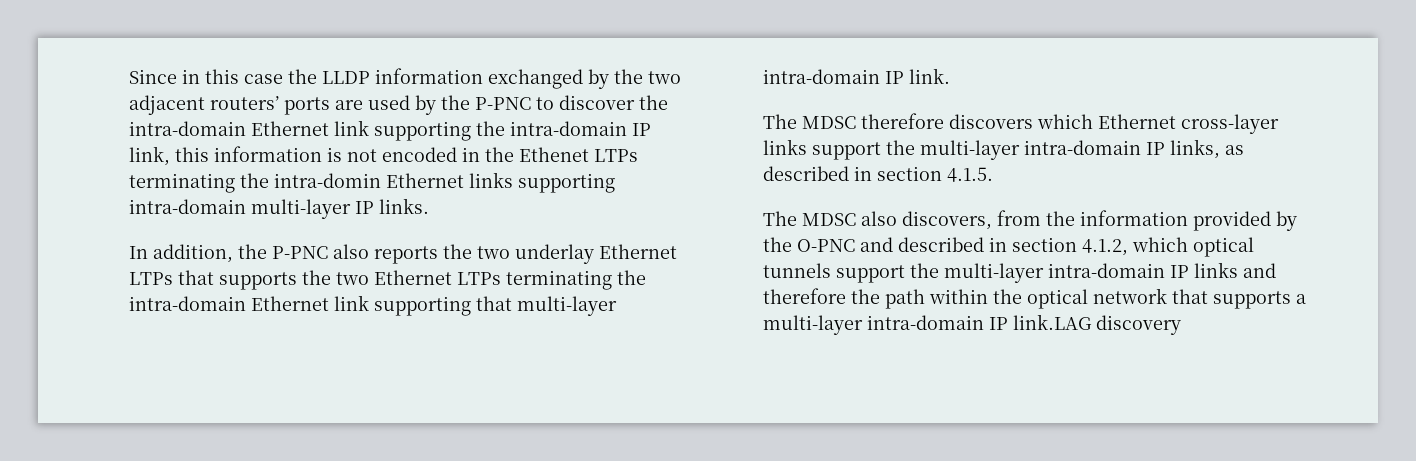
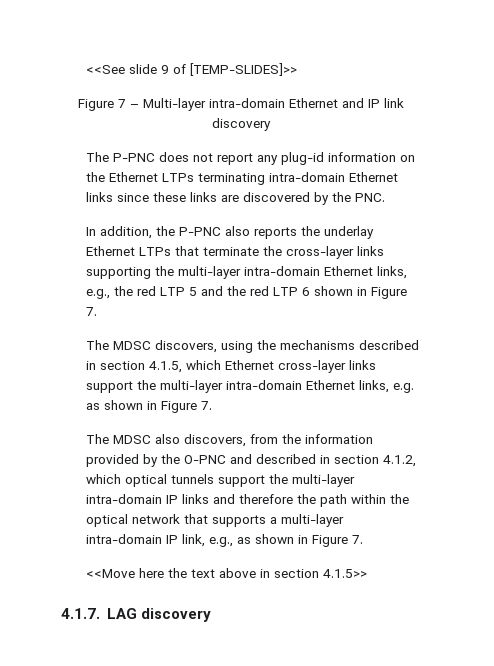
[128,68,681,89] [128,95,668,115] [128,120,651,141] [128,146,638,166] [128,172,615,193] [128,198,429,219] Since in this case the LLDP information exchanged by the two adjacent routers’ ports are used by the P-PNC to discover the intra-domain Ethernet link supporting the intra-domain IP link, this information is not encoded in the Ethenet LTPs terminating the intra-domin Ethernet links supporting intra-domain multi-layer IP links. -> [86,63,298,76] [78,98,404,111] [212,118,271,131] [86,152,416,165] [86,172,399,185] [86,192,386,205] <<See slide 9 of [TEMP-SLIDES]>> // Figure 7 – Multi-layer intra-domain Ethernet and IP link discovery // The P-PNC does not report any plug-id information on the Ethernet LTPs terminating intra-domain Ethernet links since these links are discovered by the PNC.
[476,246,510,259] two -> (321, 231) none
[218,270,646,290] [128,295,617,316] [762,68,950,84] [762,113,1033,129] supports the two Ethernet LTPs terminating the intra-domain Ethernet link supporting that multi-layer intra-domain IP link. // The MDSC therefore discovers -> [203,246,385,259] [86,266,408,279] [86,286,408,299] [86,307,98,316] [86,340,420,353] [86,361,183,373] terminate the cross-layer links supporting the multi-layer intra-domain Ethernet links, e.g., the red LTP 5 and the red LTP 6 shown in Figure 7. // The MDSC discovers, using the mechanisms described in section 4.1.5,
[1145,139,1244,159] [762,166,993,182] IP links, as described in section 4.1.5. -> [306,380,415,393] [86,400,213,413] Ethernet links, e.g. as shown in Figure 7.
[1012,314,1092,330] link.LAG -> [182,534,364,547] [86,568,368,578] [61,608,137,619] link, e.g., as shown in Figure 7. // <<Move here the text above in section 4.1.5>> // 4.1.7. LAG

